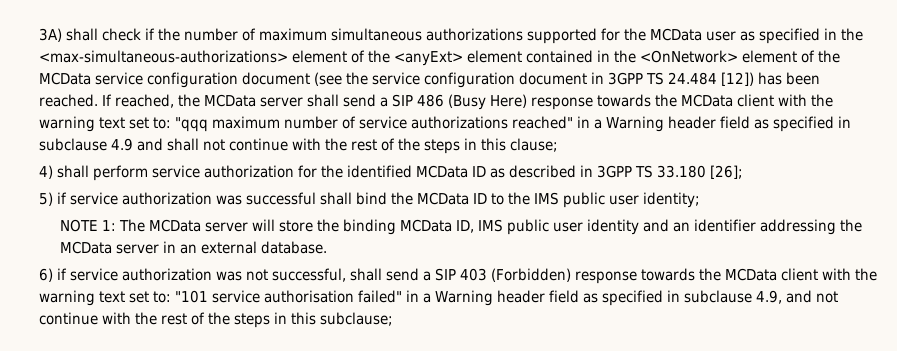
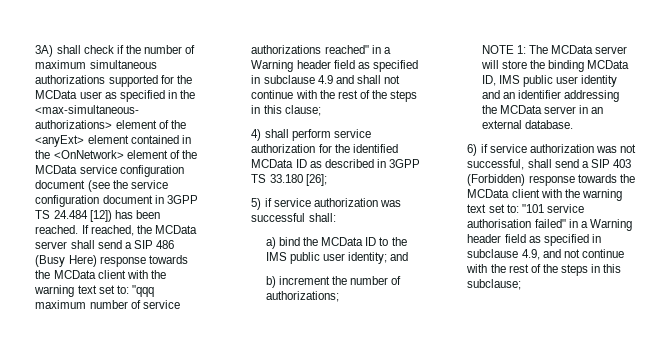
[319,192,352,205] shall -> [308,213,336,222] [265,237,276,249] shall: // a)
(700, 200) none -> [390,252,409,261] [265,276,402,288] [265,291,339,302] and // b) increment the number of authorizations;

